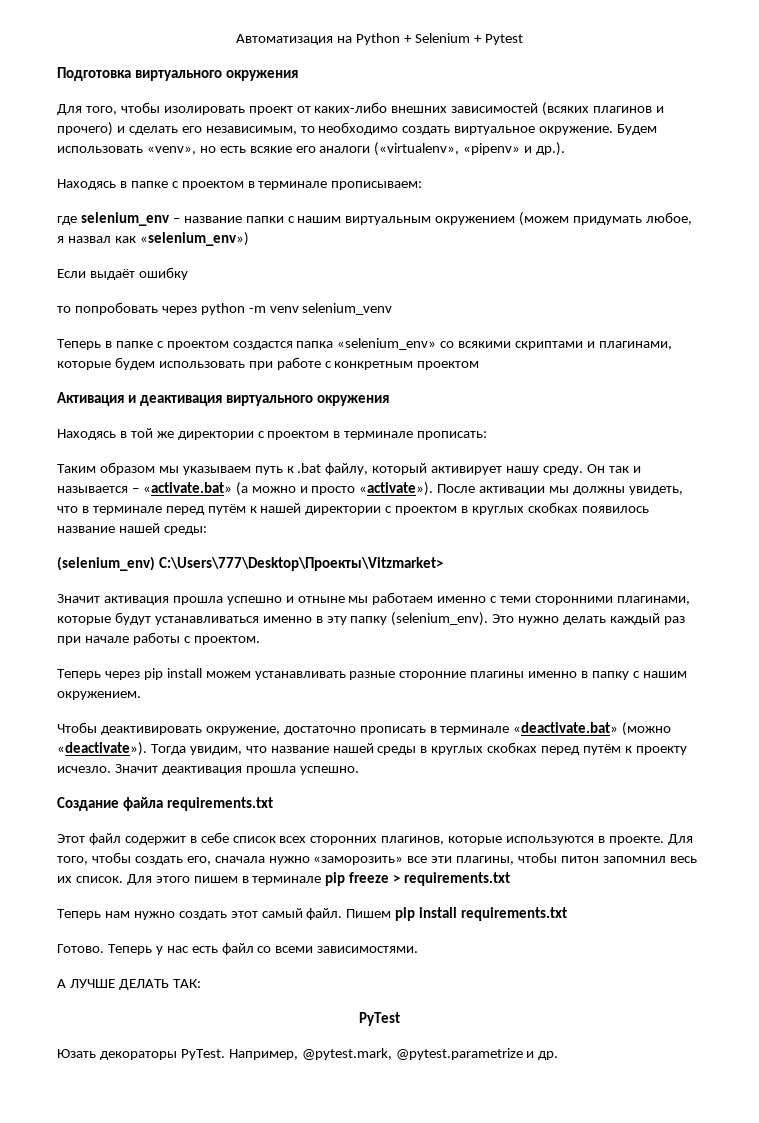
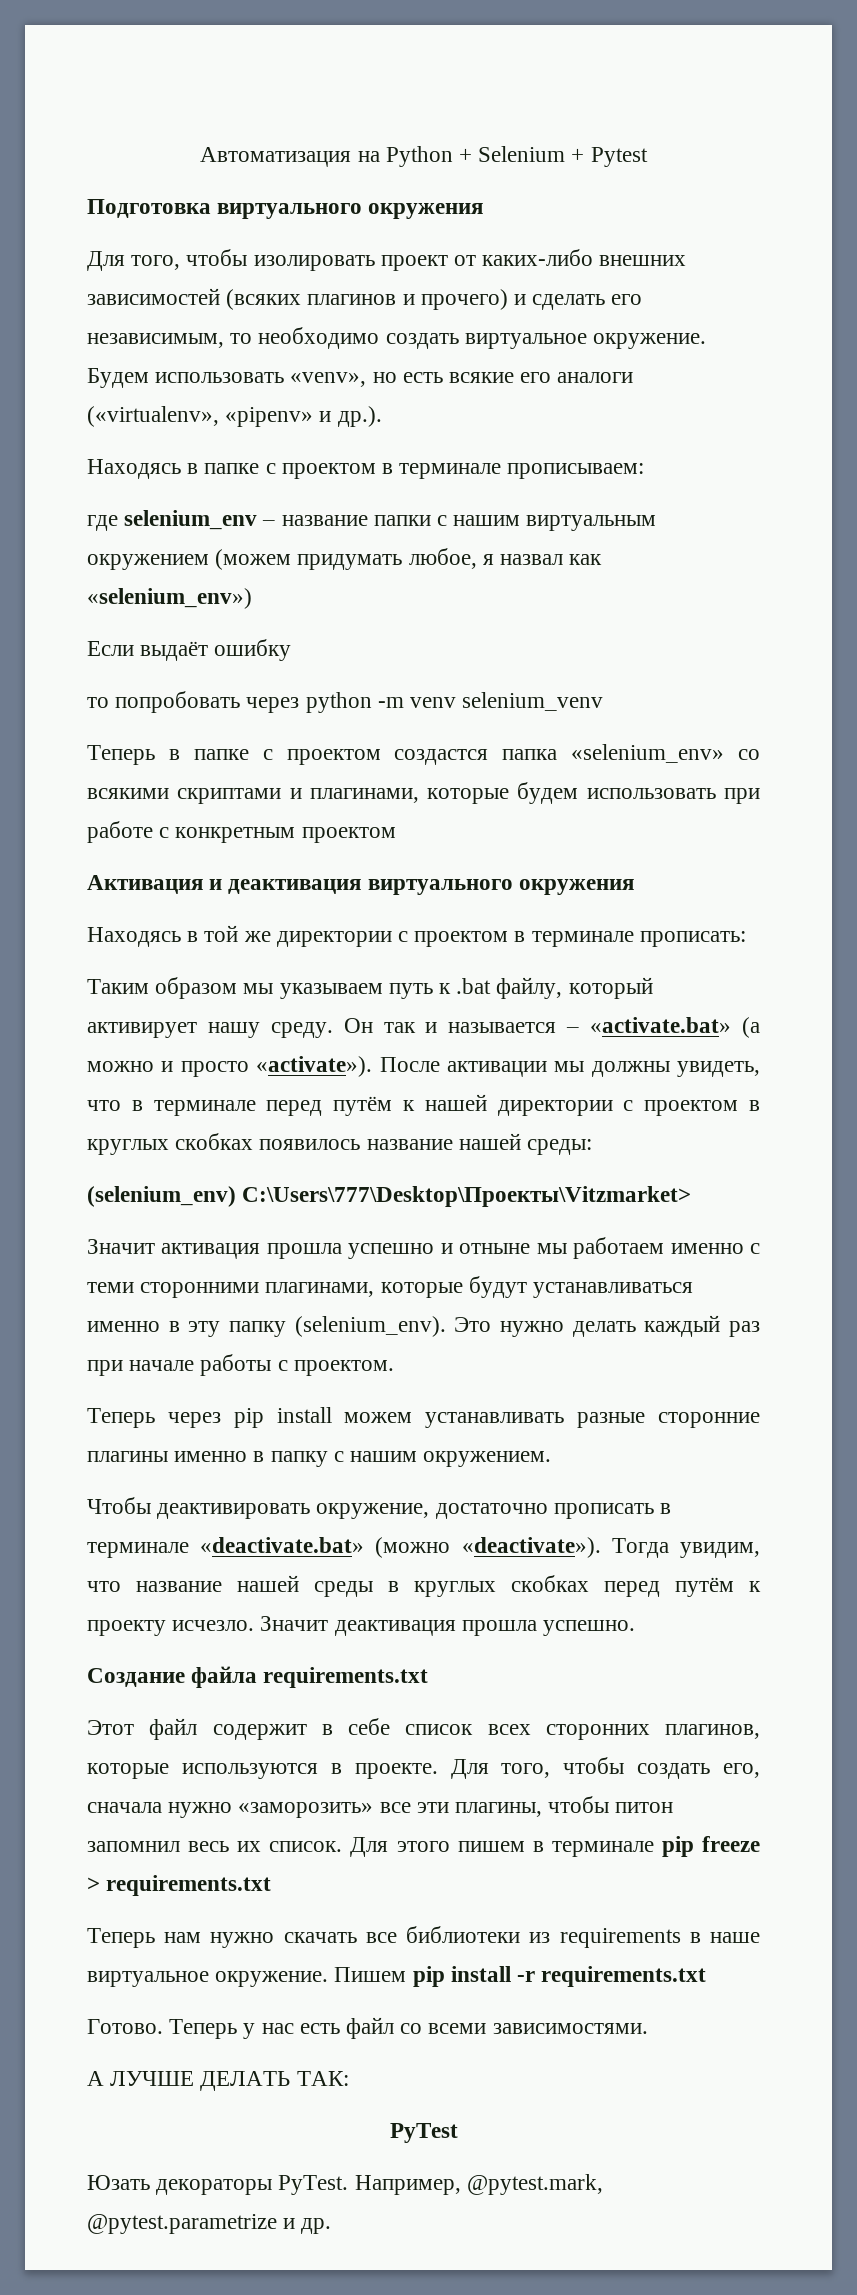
[178,908,343,920] создать этот самый файл. -> [283,1926,760,1948] [87,1971,329,1987] скачать все библиотеки из requirements в наше виртуальное окружение.
(458, 912) none -> [517,1971,536,1982] -r

